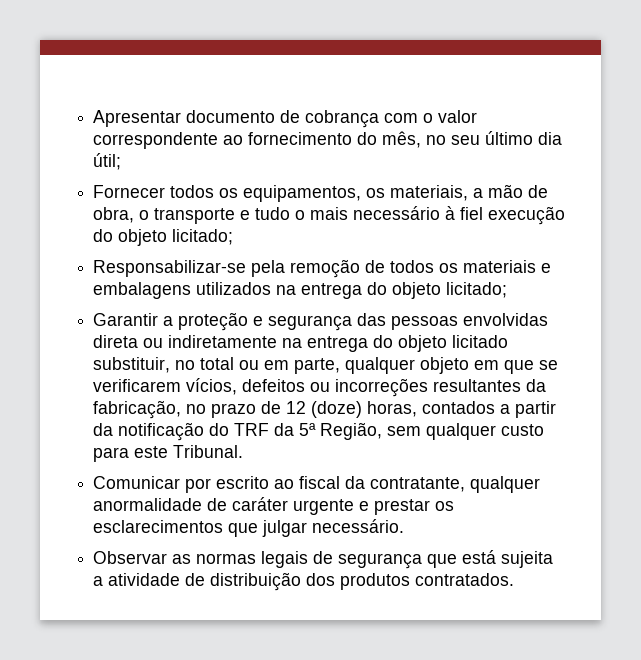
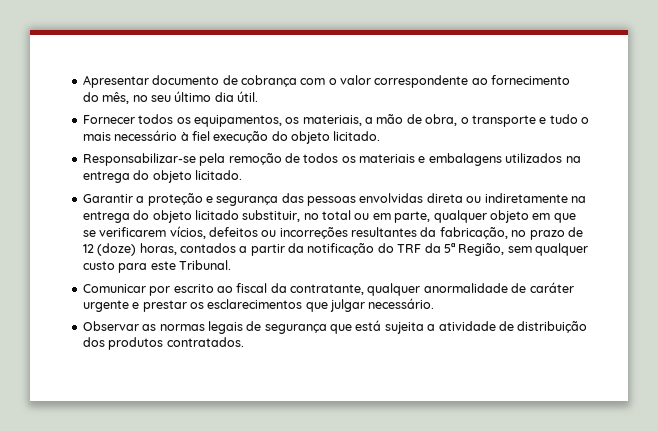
[93,153,122,170] útil; -> [237,91,258,102] útil.
[172,229,234,245] licitado; -> [333,131,381,141] licitado.
[446,282,508,298] licitado; -> [194,170,242,180] licitado.

